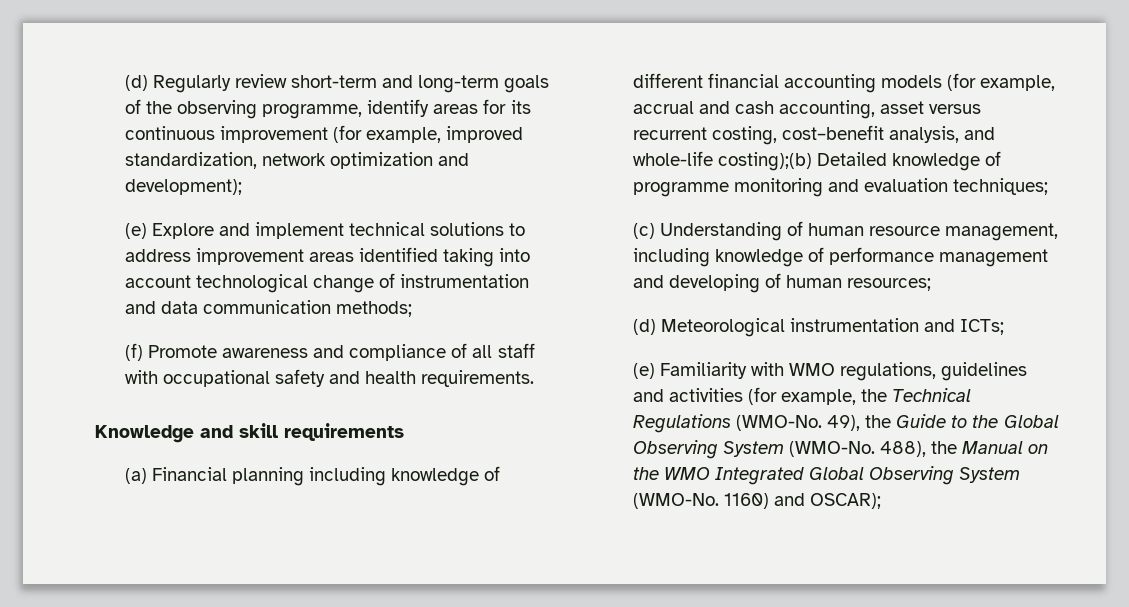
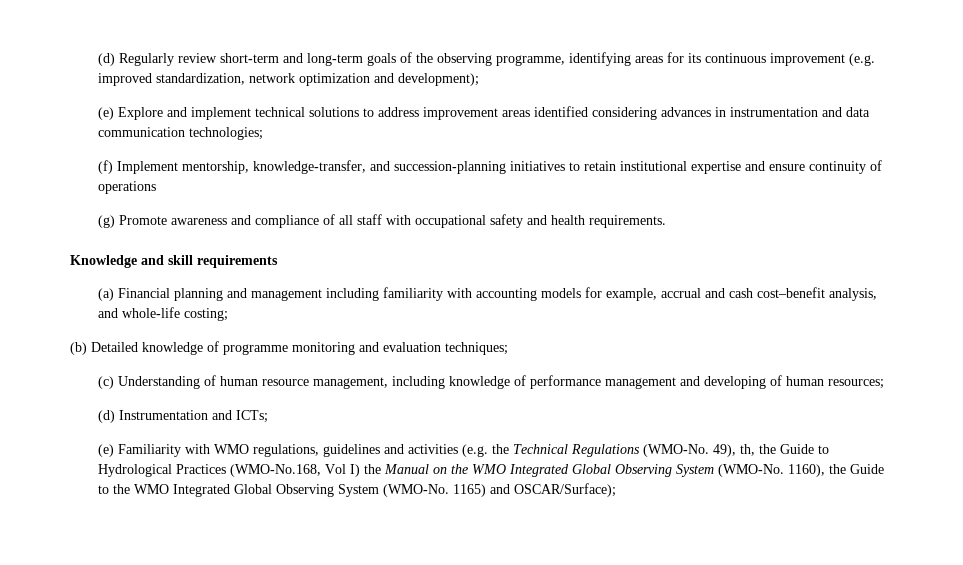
[367,99,430,117] identify -> [568,52,631,66] identifying
[332,125,442,143] (for example, -> [848,53,875,66] (e.g.
[443,248,531,267] [124,273,396,293] taking into account technological change of -> [591,107,726,120] considering advances in
[336,301,413,317] methods; -> [188,127,263,140] technologies;
(143, 352) none -> [116,160,882,174] [97,181,156,194] [97,215,115,228] Implement mentorship, knowledge-transfer, and succession-planning initiatives to retain institutional expertise and ensure continuity of operations // (g)
[309,466,501,486] [632,73,779,88] including knowledge of different financial -> [226,287,472,301] and management including familiarity with
[947,73,977,91] (for -> [584,287,602,298] for
[779,100,982,119] [632,126,777,145] accounting, asset versus recurrent costing, -> (753, 293) none
[717,152,812,171] costing);(b) -> [183,308,228,321] [70,342,87,355] costing; // (b)
[660,318,919,337] Meteorological instrumentation -> [118,410,208,420] Instrumentation
[747,387,857,405] (for example, -> [461,444,488,457] (e.g.
[865,414,1059,428] [632,440,927,459] the Guide to the Global Observing System (WMO-No. 488), -> [739,444,829,456] [97,464,360,477] th, the Guide to Hydrological Practices (WMO-No.168, Vol I)
[723,493,882,509] 1160) and OSCAR); -> [787,464,884,477] [97,483,616,497] 1160), the Guide to the WMO Integrated Global Observing System (WMO-No. 1165) and OSCAR/Surface);

